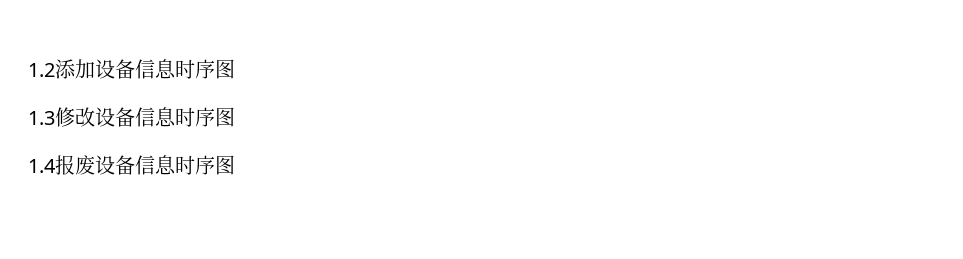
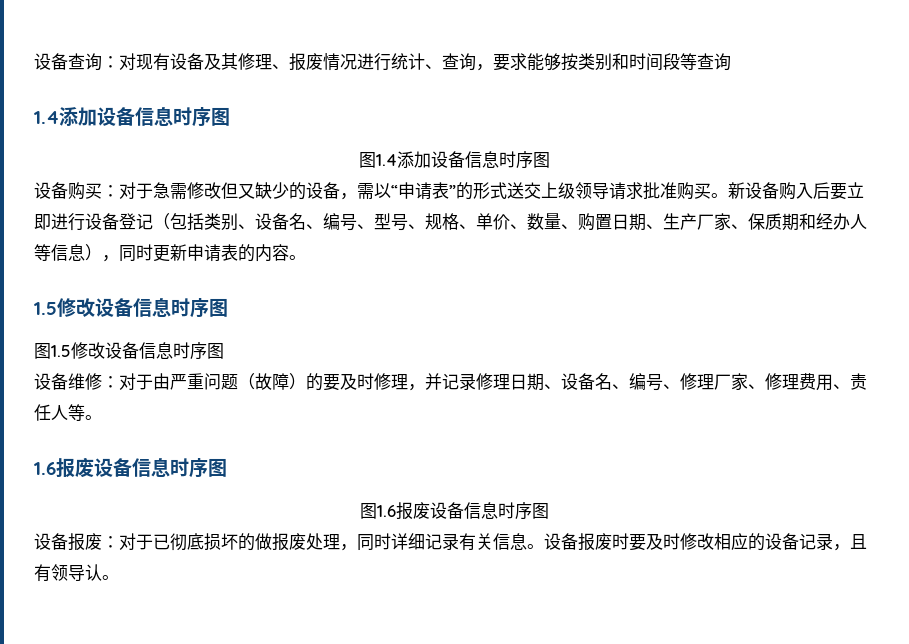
[28,59,235,79] [28,107,235,127] [28,155,235,175] 1.2添加设备信息时序图 // 1.3修改设备信息时序图 // 1.4报废设备信息时序图 -> [34,53,731,71] [34,106,230,127] [359,151,550,169] [34,182,864,200] [34,213,867,231] [34,244,306,262] [34,297,228,318] [34,342,224,360] [34,373,867,391] [34,404,102,421] [34,457,227,478] [360,502,549,520] [34,533,867,551] [34,564,119,582] 设备查询：对现有设备及其修理、报废情况进行统计、查询，要求能够按类别和时间段等查询 // 1.4添加设备信息时序图 // 图1.4添加设备信息时序图 // 设备购买：对于急需修改但又缺少的设备，需以“申请表”的形式送交上级领导请求批准购买。新设备购入后要立即进行设备登记（包括类别、设备名、编号、型号、规格、单价、数量、购置日期、生产厂家、保质期和经办人等信息），同时更新申请表的内容。 // 1.5修改设备信息时序图 // 图1.5修改设备信息时序图 // 设备维修：对于由严重问题（故障）的要及时修理，并记录修理日期、设备名、编号、修理厂家、修理费用、责任人等。 // 1.6报废设备信息时序图 // 图1.6报废设备信息时序图 // 设备报废：对于已彻底损坏的做报废处理，同时详细记录有关信息。设备报废时要及时修改相应的设备记录，且有领导认。

